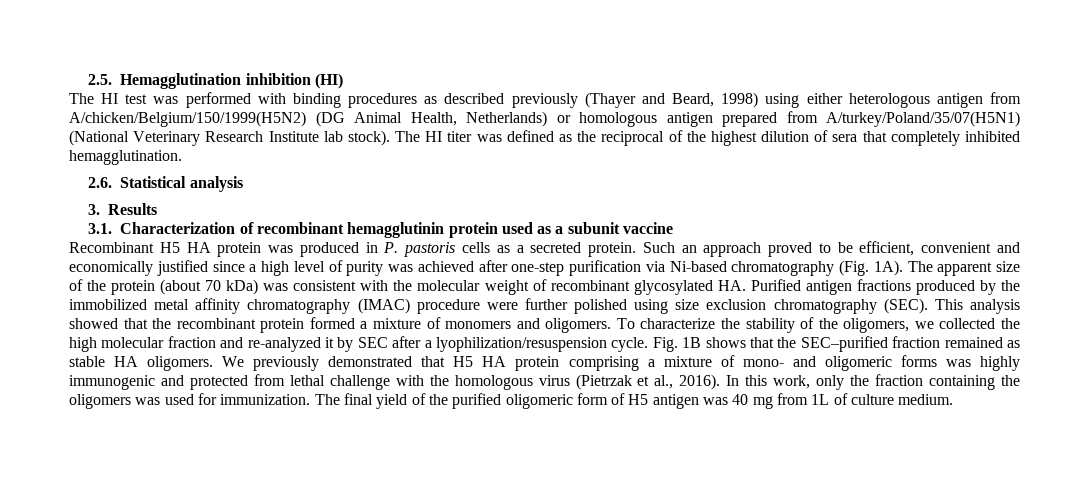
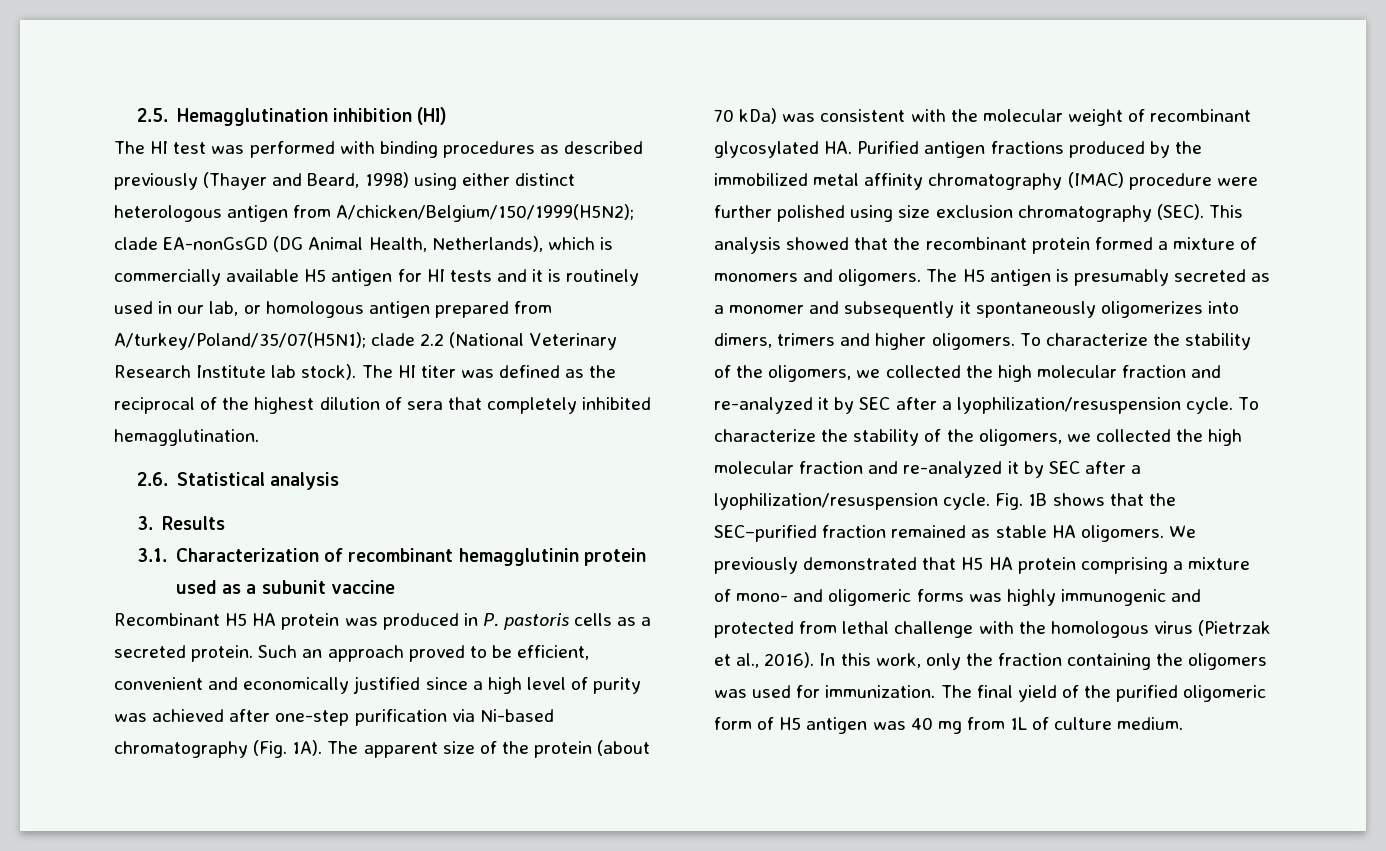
(843, 98) none -> [514,173,575,186] distinct
[69,111,547,127] A/chicken/Belgium/150/1999(H5N2) (DG Animal Health, Netherlands) -> [336,204,635,222] [114,236,613,252] [114,269,640,286] [114,301,239,316] A/chicken/Belgium/150/1999(H5N2); clade EA-nonGsGD (DG Animal Health, Netherlands), which is commercially available H5 antigen for HI tests and it is routinely used in our lab,
[826,111,1020,127] A/turkey/Poland/35/07(H5N1) -> [114,332,445,350] A/turkey/Poland/35/07(H5N1); clade 2.2
(612, 325) none -> [926,269,1271,286] [714,301,1239,318] [714,333,1252,350] [714,365,1222,382] [714,397,1233,414] The H5 antigen is presumably secreted as a monomer and subsequently it spontaneously oligomerizes into dimers, trimers and higher oligomers. To characterize the stability of the oligomers, we collected the high molecular fraction and re-analyzed it by SEC after a lyophilization/resuspension cycle.

